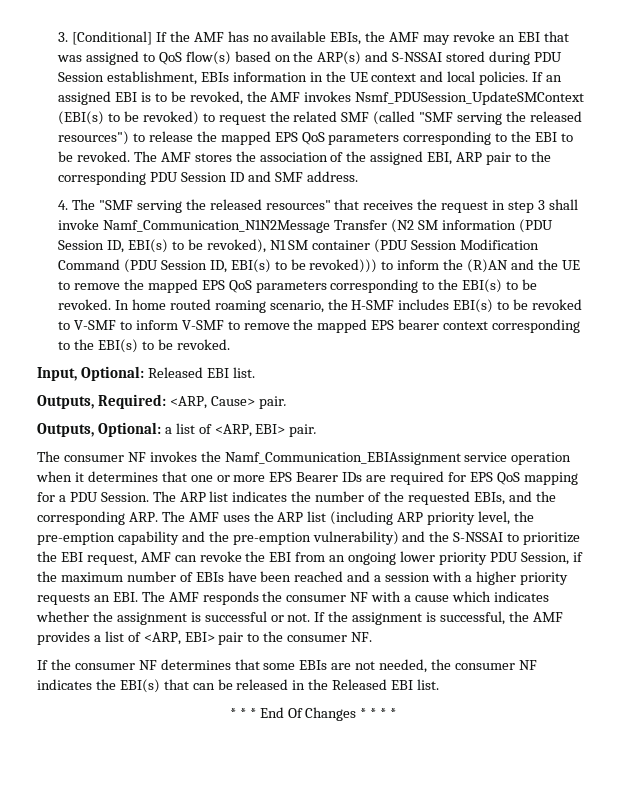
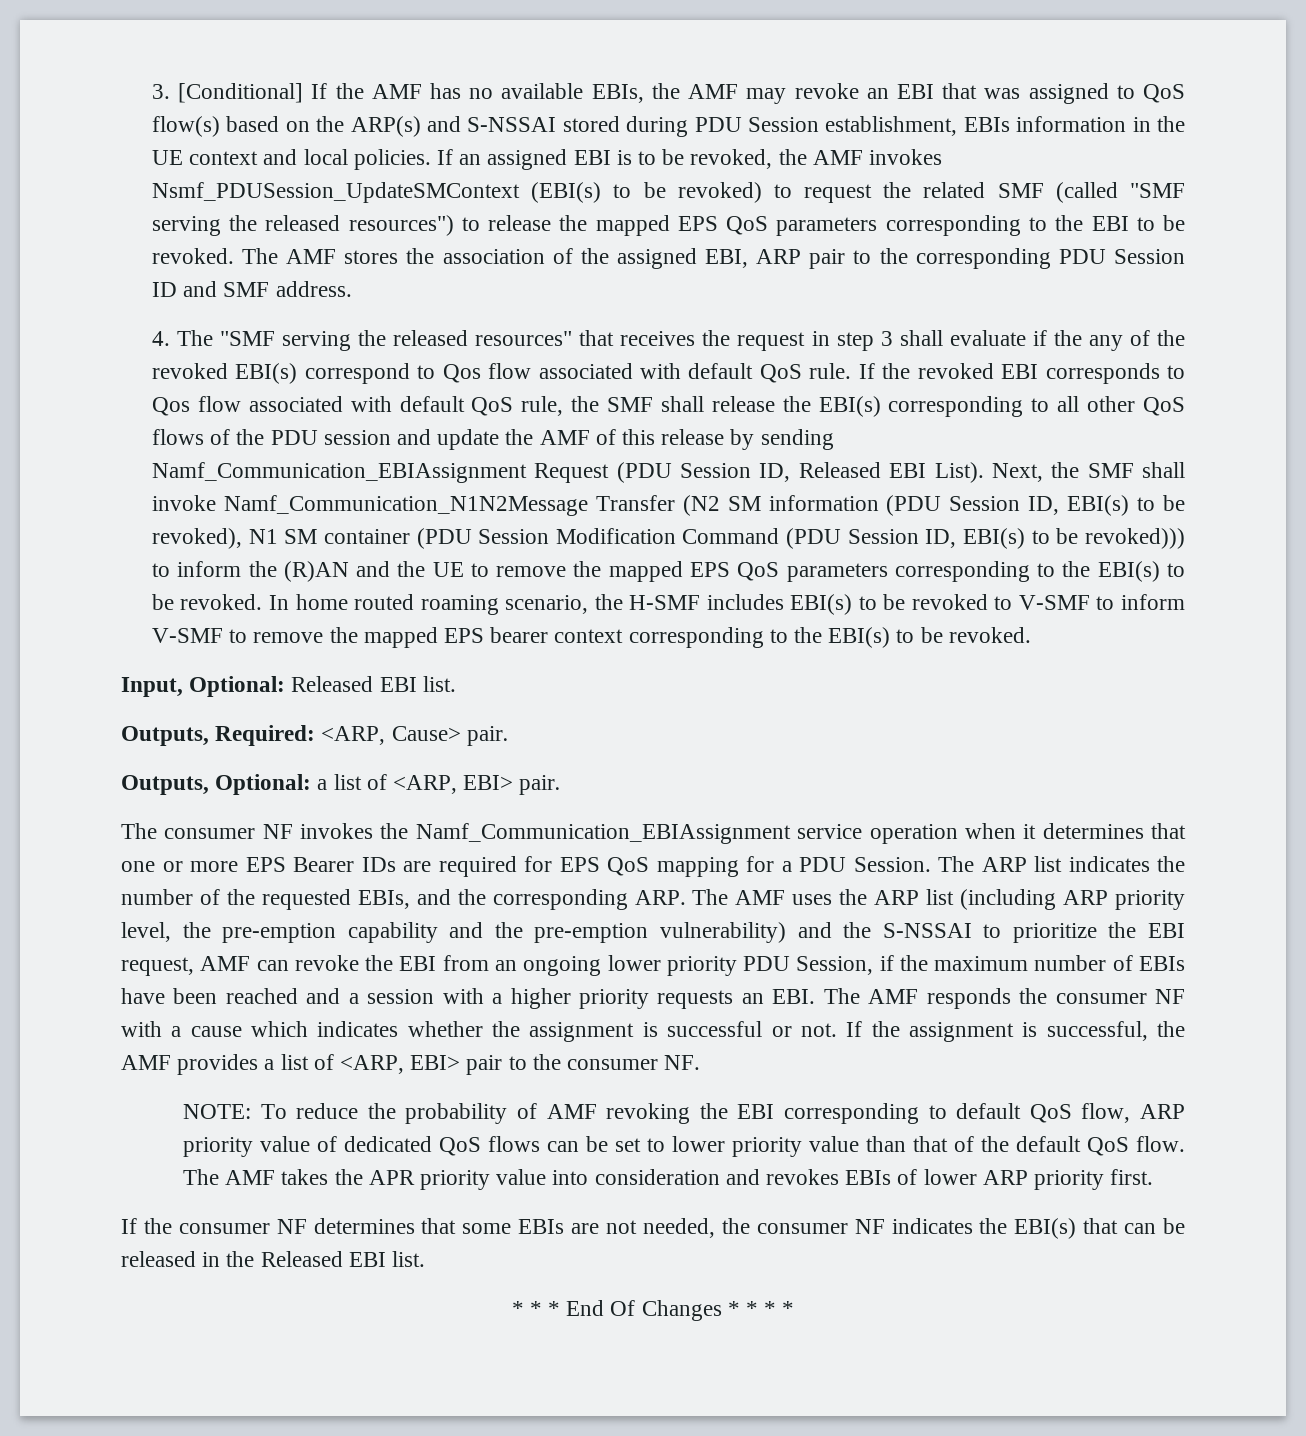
(578, 204) none -> [949,330,1186,351] [151,363,1185,384] [151,396,1185,417] [151,429,834,450] [151,462,1185,483] evaluate if the any of the revoked EBI(s) correspond to Qos flow associated with default QoS rule. If the revoked EBI corresponds to Qos flow associated with default QoS rule, the SMF shall release the EBI(s) corresponding to all other QoS flows of the PDU session and update the AMF of this release by sending Namf_Communication_EBIAssignment Request (PDU Session ID, Released EBI List). Next, the SMF shall
(373, 637) none -> [182,1103,1185,1124] [182,1136,1185,1157] [182,1169,1154,1190] // NOTE: To reduce the probability of AMF revoking the EBI corresponding to default QoS flow, ARP priority value of dedicated QoS flows can be set to lower priority value than that of the default QoS flow. The AMF takes the APR priority value into consideration and revokes EBIs of lower ARP priority first.

